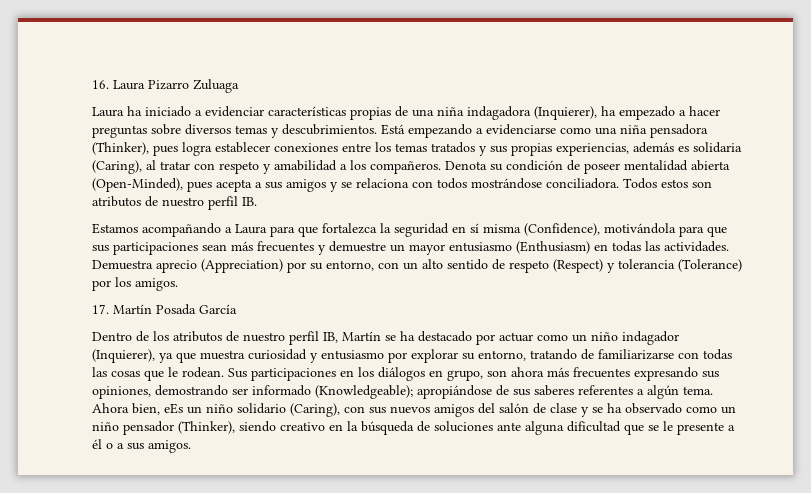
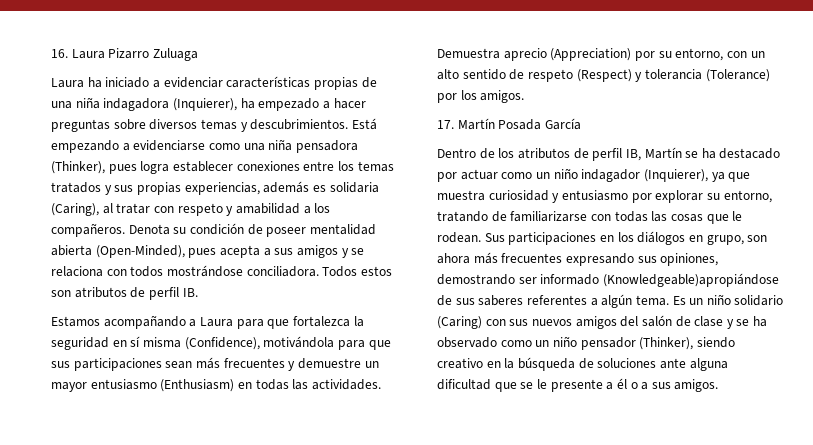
[162,197,204,207] nuestro -> (146, 292) none
[243,332,285,342] nuestro -> (589, 153) none
[315,385,492,399] (Knowledgeable); apropiándose -> [602,273,779,287] (Knowledgeable)apropiándose
[92,403,183,415] Ahora bien, eEs -> [672,296,686,305] Es
[290,403,340,417] (Caring), -> [437,316,482,329] (Caring)

